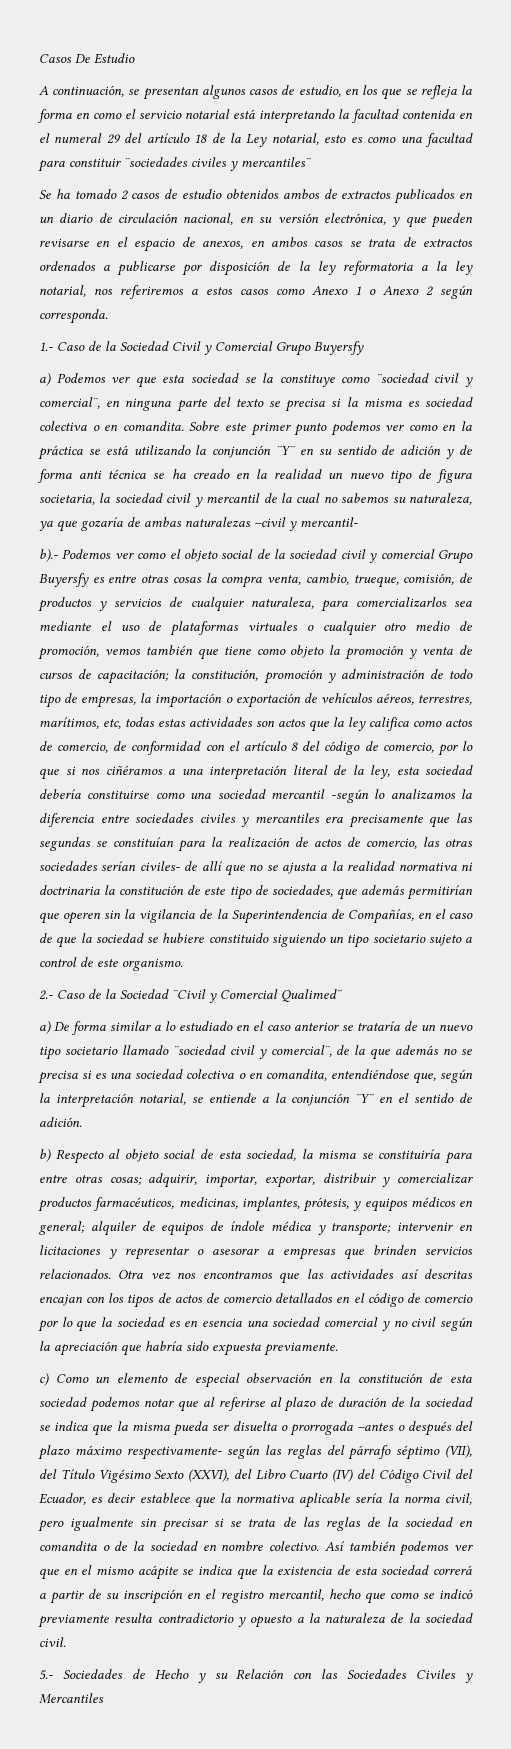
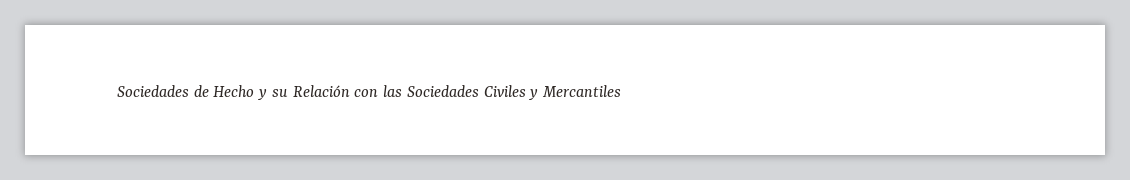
[39,53,135,64] [39,85,472,100] [37,109,473,124] [39,133,473,147] [38,157,311,172] [39,189,473,204] [39,213,474,228] [39,237,474,252] [39,261,473,276] [39,285,473,299] [39,309,108,324] [39,341,364,356] [39,373,473,388] [39,397,474,412] [39,421,472,436] [38,445,473,460] [37,469,472,484] [39,493,473,507] [39,517,358,532] [39,549,473,564] [39,573,473,588] [38,597,472,612] [39,621,473,636] [38,645,473,660] [39,669,473,684] [39,693,473,708] [39,717,473,732] [39,741,473,756] [39,765,473,780] [39,789,473,803] [39,813,473,828] [39,837,473,852] [39,861,473,876] [39,885,473,900] [39,909,473,924] [39,933,472,948] [39,957,183,971] [39,989,342,1003] [39,1021,473,1035] [39,1045,473,1060] [38,1069,473,1084] [39,1093,473,1108] [39,1117,82,1127] [39,1149,472,1164] [39,1173,473,1188] [38,1197,473,1212] [39,1221,474,1236] [39,1245,473,1260] [39,1269,474,1284] [39,1293,473,1308] [38,1317,474,1332] [39,1341,338,1356] [39,1373,473,1388] [39,1397,474,1412] [39,1421,473,1436] [38,1445,472,1460] [39,1469,473,1483] [39,1493,473,1508] [38,1517,474,1532] [39,1541,474,1556] [39,1565,472,1580] [39,1589,474,1604] [38,1613,474,1628] [39,1637,66,1647] [39,1670,53,1680] Casos De Estudio // A continuación, se presentan algunos casos de estudio, en los que se refleja la forma en como el servicio notarial está interpretando la facultad contenida en el numeral 29 del artículo 18 de la Ley notarial, esto es como una facultad para constituir ¨sociedades civiles y mercantiles¨ // Se ha tomado 2 casos de estudio obtenidos ambos de extractos publicados en un diario de circulación nacional, en su versión electrónica, y que pueden revisarse en el espacio de anexos, en ambos casos se trata de extractos ordenados a publicarse por disposición de la ley reformatoria a la ley notarial, nos referiremos a estos casos como Anexo 1 o Anexo 2 según corresponda. // 1.- Caso de la Sociedad Civil y Comercial Grupo Buyersfy // a) Podemos ver que esta sociedad se la constituye como ¨sociedad civil y comercial¨, en ninguna parte del texto se precisa si la misma es sociedad colectiva o en comandita. Sobre este primer punto podemos ver como en la práctica se está utilizando la conjunción ¨Y¨ en su sentido de adición y de forma anti técnica se ha creado en la realidad un nuevo tipo de figura societaria, la sociedad civil y mercantil de la cual no sabemos su naturaleza, ya que gozaría de ambas naturalezas –civil y mercantil- // b).- Podemos ver como el objeto social de la sociedad civil y comercial Grupo Buyersfy es entre otras cosas la compra venta, cambio, trueque, comisión, de productos y servicios de cualquier naturaleza, para comercializarlos sea mediante el uso de plataformas virtuales o cualquier otro medio de promoción, vemos también que tiene como objeto la promoción y venta de cursos de capacitación; la constitución, promoción y administración de todo tipo de empresas, la importación o exportación de vehículos aéreos, terrestres, marítimos, etc, todas estas actividades son actos que la ley califica como actos de comercio, de conformidad con el artículo 8 del código de comercio, por lo que si nos ciñéramos a una interpretación literal de la ley, esta sociedad debería constituirse como una sociedad mercantil -según lo analizamos la diferencia entre sociedades civiles y mercantiles era precisamente que las segundas se constituían para la realización de actos de comercio, las otras sociedades serían civiles- de allí que no se ajusta a la realidad normativa ni doctrinaria la constitución de este tipo de sociedades, que además permitirían que operen sin la vigilancia de la Superintendencia de Compañías, en el caso de que la sociedad se hubiere constituido siguiendo un tipo societario sujeto a control de este organismo. // 2.- Caso de la Sociedad ¨Civil y Comercial Qualimed¨ // a) De forma similar a lo estudiado en el caso anterior se trataría de un nuevo tipo societario llamado ¨sociedad civil y comercial¨, de la que además no se precisa si es una sociedad colectiva o en comandita, entendiéndose que, según la interpretación notarial, se entiende a la conjunción ¨Y¨ en el sentido de adición. // b) Respecto al objeto social de esta sociedad, la misma se constituiría para entre otras cosas; adquirir, importar, exportar, distribuir y comercializar productos farmacéuticos, medicinas, implantes, prótesis, y equipos médicos en general; alquiler de equipos de índole médica y transporte; intervenir en licitaciones y representar o asesorar a empresas que brinden servicios relacionados. Otra vez nos encontramos que las actividades así descritas encajan con los tipos de actos de comercio detallados en el código de comercio por lo que la sociedad es en esencia una sociedad comercial y no civil según la apreciación que habría sido expuesta previamente. // c) Como un elemento de especial observación en la constitución de esta sociedad podemos notar que al referirse al plazo de duración de la sociedad se indica que la misma pueda ser disuelta o prorrogada –antes o después del plazo máximo respectivamente- según las reglas del párrafo séptimo (VII), del Título Vigésimo Sexto (XXVI), del Libro Cuarto (IV) del Código Civil del Ecuador, es decir establece que la normativa aplicable sería la norma civil, pero igualmente sin precisar si se trata de las reglas de la sociedad en comandita o de la sociedad en nombre colectivo. Así también podemos ver que en el mismo acápite se indica que la existencia de esta sociedad correrá a partir de su inscripción en el registro mercantil, hecho que como se indicó previamente resulta contradictorio y opuesto a la naturaleza de la sociedad civil. // 5.- -> (117, 91) none

